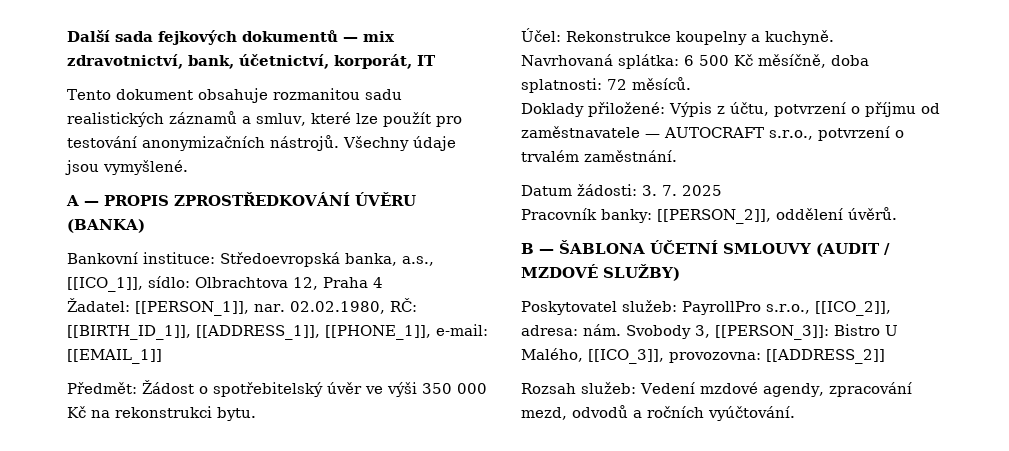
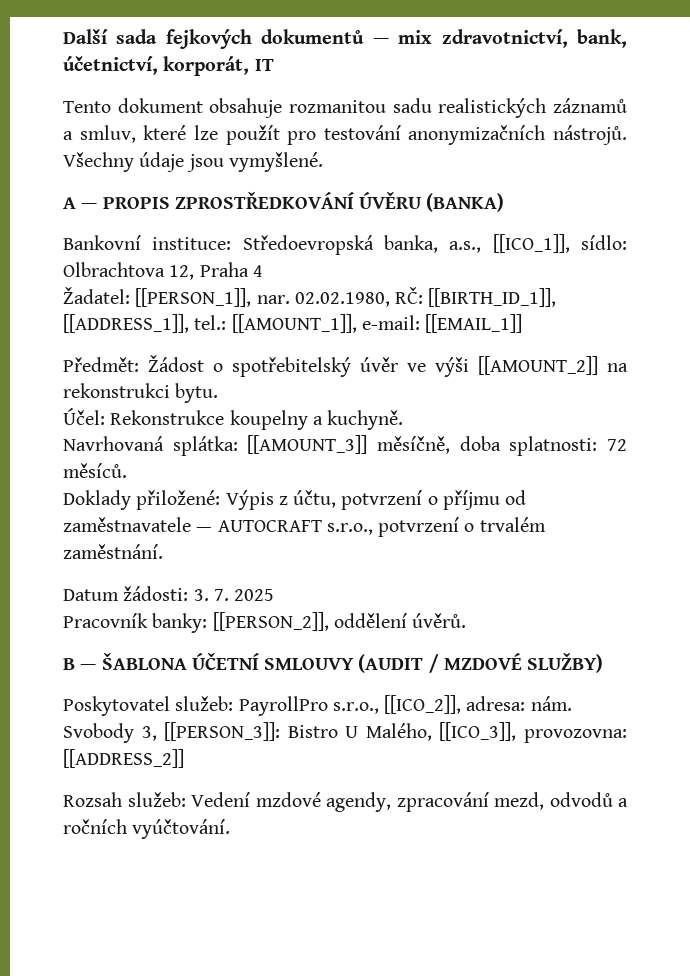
[325,325,431,340] [[PHONE_1]], -> [194,314,357,333] tel.: [[AMOUNT_1]],
[422,383,487,394] [67,406,86,418] 350 000 Kč -> [478,356,598,375] [[AMOUNT_2]]
[684,54,753,66] 6 500 Kč -> [247,435,368,454] [[AMOUNT_3]]

